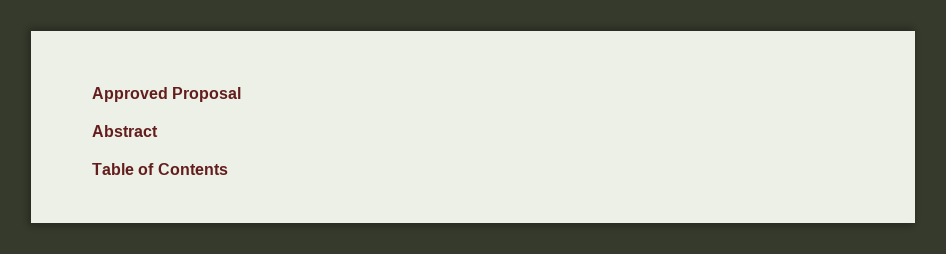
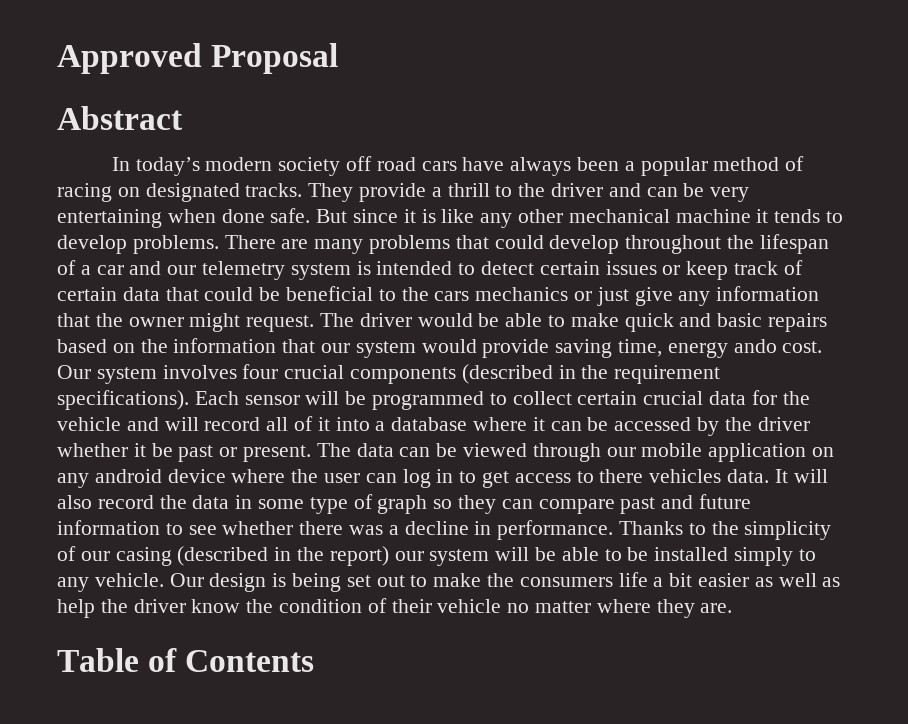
(158, 131) none -> [111,156,805,176] [57,183,750,202] [57,208,844,228] [57,234,829,254] [57,260,803,280] [57,286,820,306] [57,313,828,332] [57,338,823,358] [57,364,721,384] [57,390,810,410] [57,416,810,436] [57,443,835,462] [57,469,828,488] [57,494,752,514] [57,520,832,540] [57,546,816,566] [57,572,841,592] [57,598,733,618] // In today’s modern society off road cars have always been a popular method of racing on designated tracks. They provide a thrill to the driver and can be very entertaining when done safe. But since it is like any other mechanical machine it tends to develop problems. There are many problems that could develop throughout the lifespan of a car and our telemetry system is intended to detect certain issues or keep track of certain data that could be beneficial to the cars mechanics or just give any information that the owner might request. The driver would be able to make quick and basic repairs based on the information that our system would provide saving time, energy ando cost. Our system involves four crucial components (described in the requirement specifications). Each sensor will be programmed to collect certain crucial data for the vehicle and will record all of it into a database where it can be accessed by the driver whether it be past or present. The data can be viewed through our mobile application on any android device where the user can log in to get access to there vehicles data. It will also record the data in some type of graph so they can compare past and future information to see whether there was a decline in performance. Thanks to the simplicity of our casing (described in the report) our system will be able to be installed simply to any vehicle. Our design is being set out to make the consumers life a bit easier as well as help the driver know the condition of their vehicle no matter where they are.

